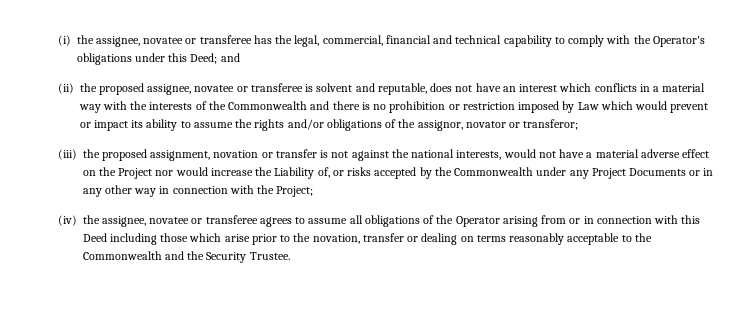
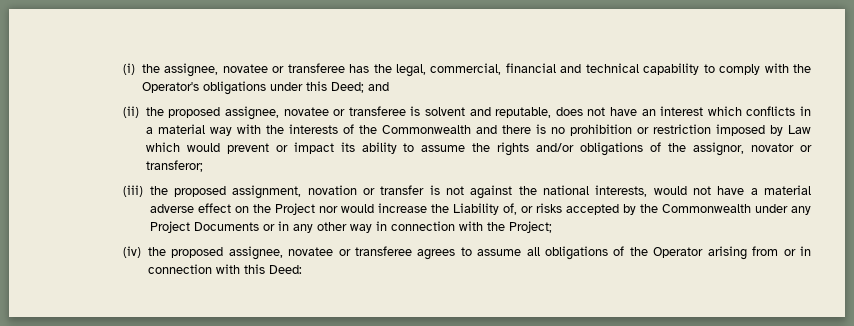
(100, 219) none -> [171,247,224,258] proposed
[82,233,652,245] [82,251,290,263] Deed including those which arise prior to the novation, transfer or dealing on terms reasonably acceptable to the Commonwealth and the Security Trustee. -> [268,265,302,274] Deed:

